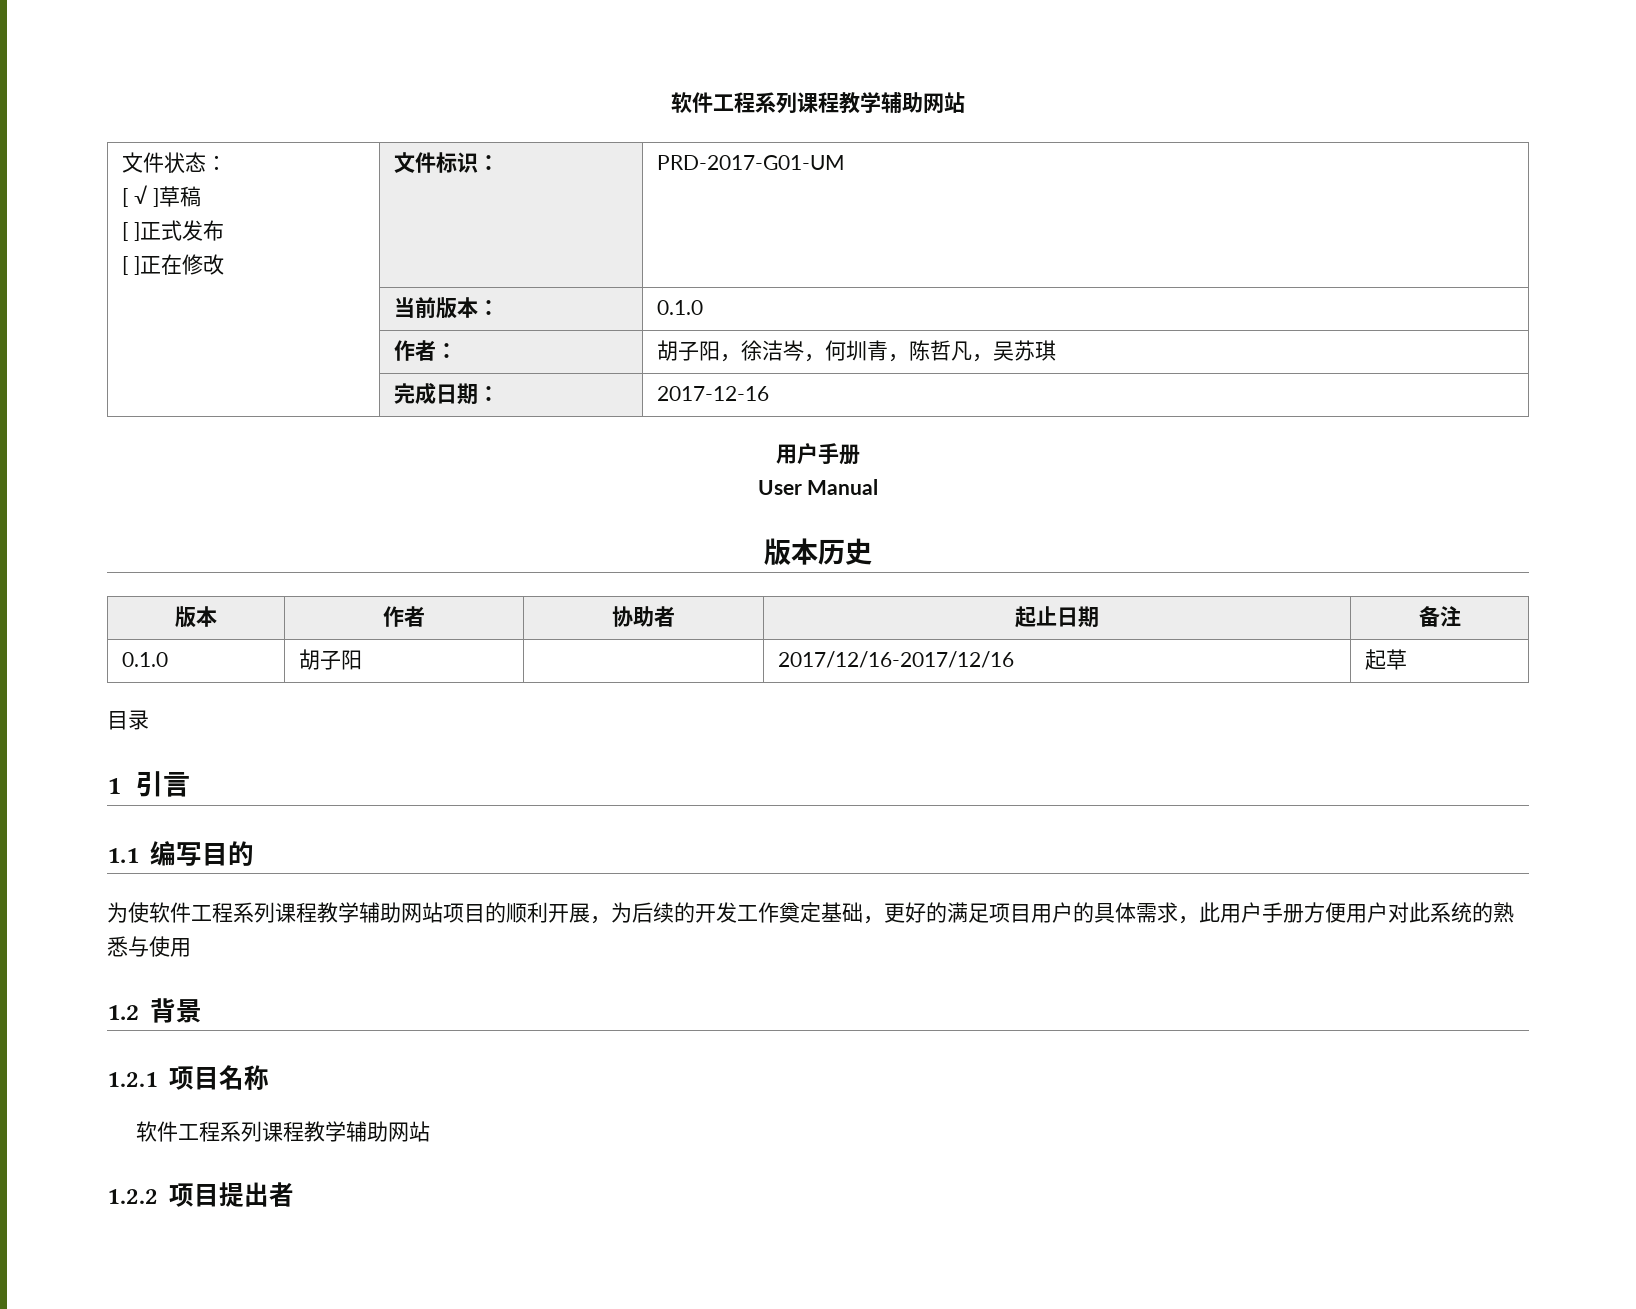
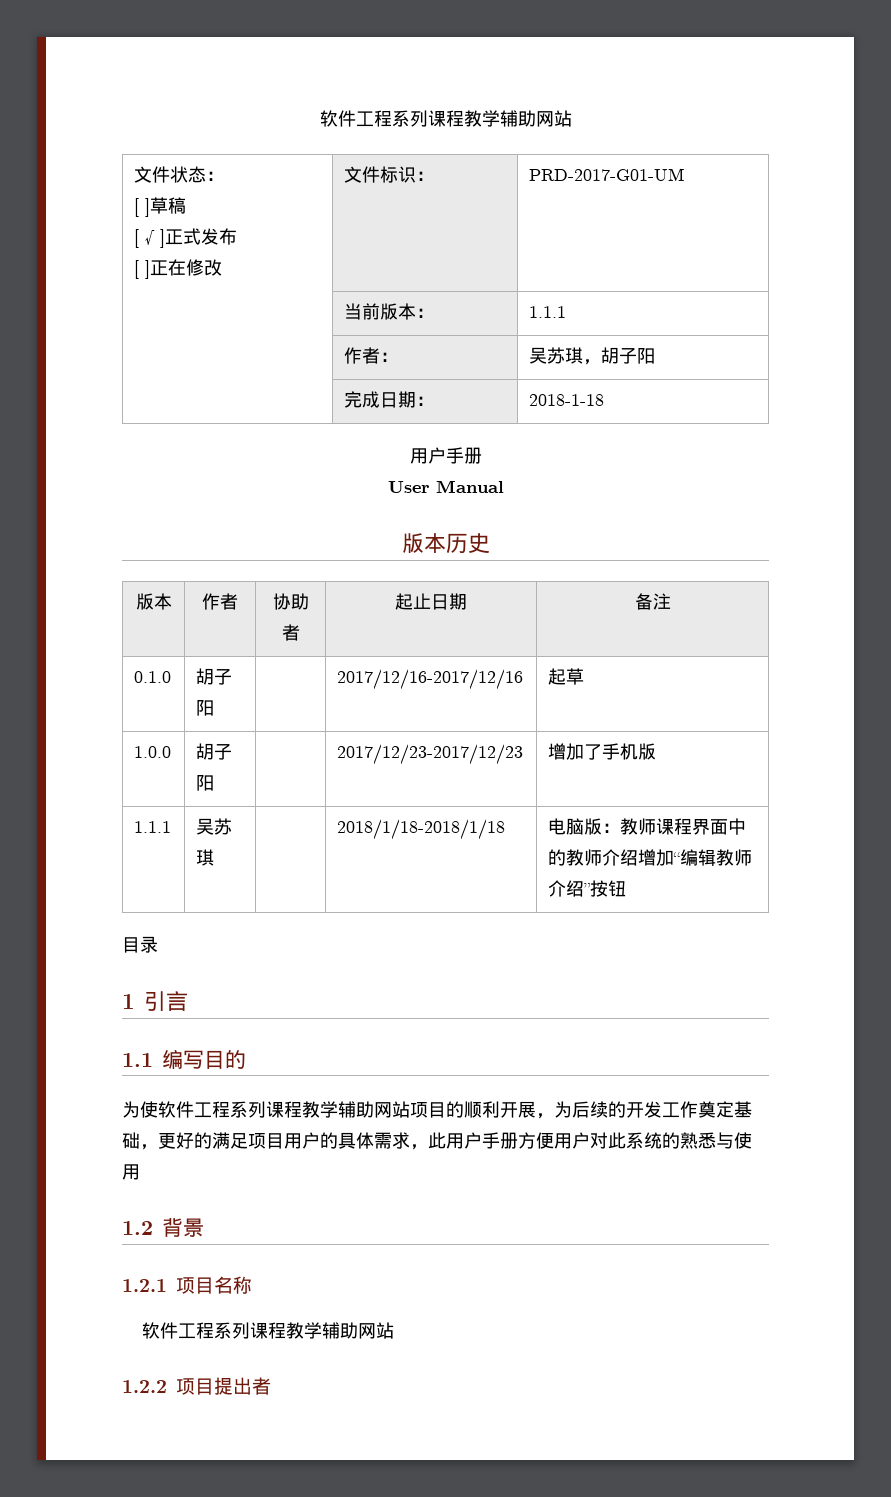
[133,185,147,204] √ -> (140, 207) none
(129, 231) none -> [145,230,156,245] √
[657,300,704,315] 0.1.0 -> [529,306,567,318] 1.1.1
[657,340,1057,362] 胡子阳，徐洁岑，何圳青，陈哲凡，吴苏琪 -> [529,347,656,365] 吴苏琪，胡子阳
[657,386,770,401] 2017-12-16 -> [529,394,605,406] 2018-1-18
(1408, 659) none -> [134,746,172,758] [196,743,233,760] [196,775,215,791] [337,744,524,765] [548,743,657,760] [134,821,172,833] [196,818,233,835] [196,849,215,866] [337,819,506,840] [548,818,747,835] [548,849,753,866] [548,880,627,897] // 1.0.0 | 胡子阳 | | 2017/12/23-2017/12/23 | 增加了手机版 // 1.1.1 | 吴苏琪 | | 2018/1/18-2018/1/18 | 电脑版：教师课程界面中的教师介绍增加“编辑教师介绍”按钮

